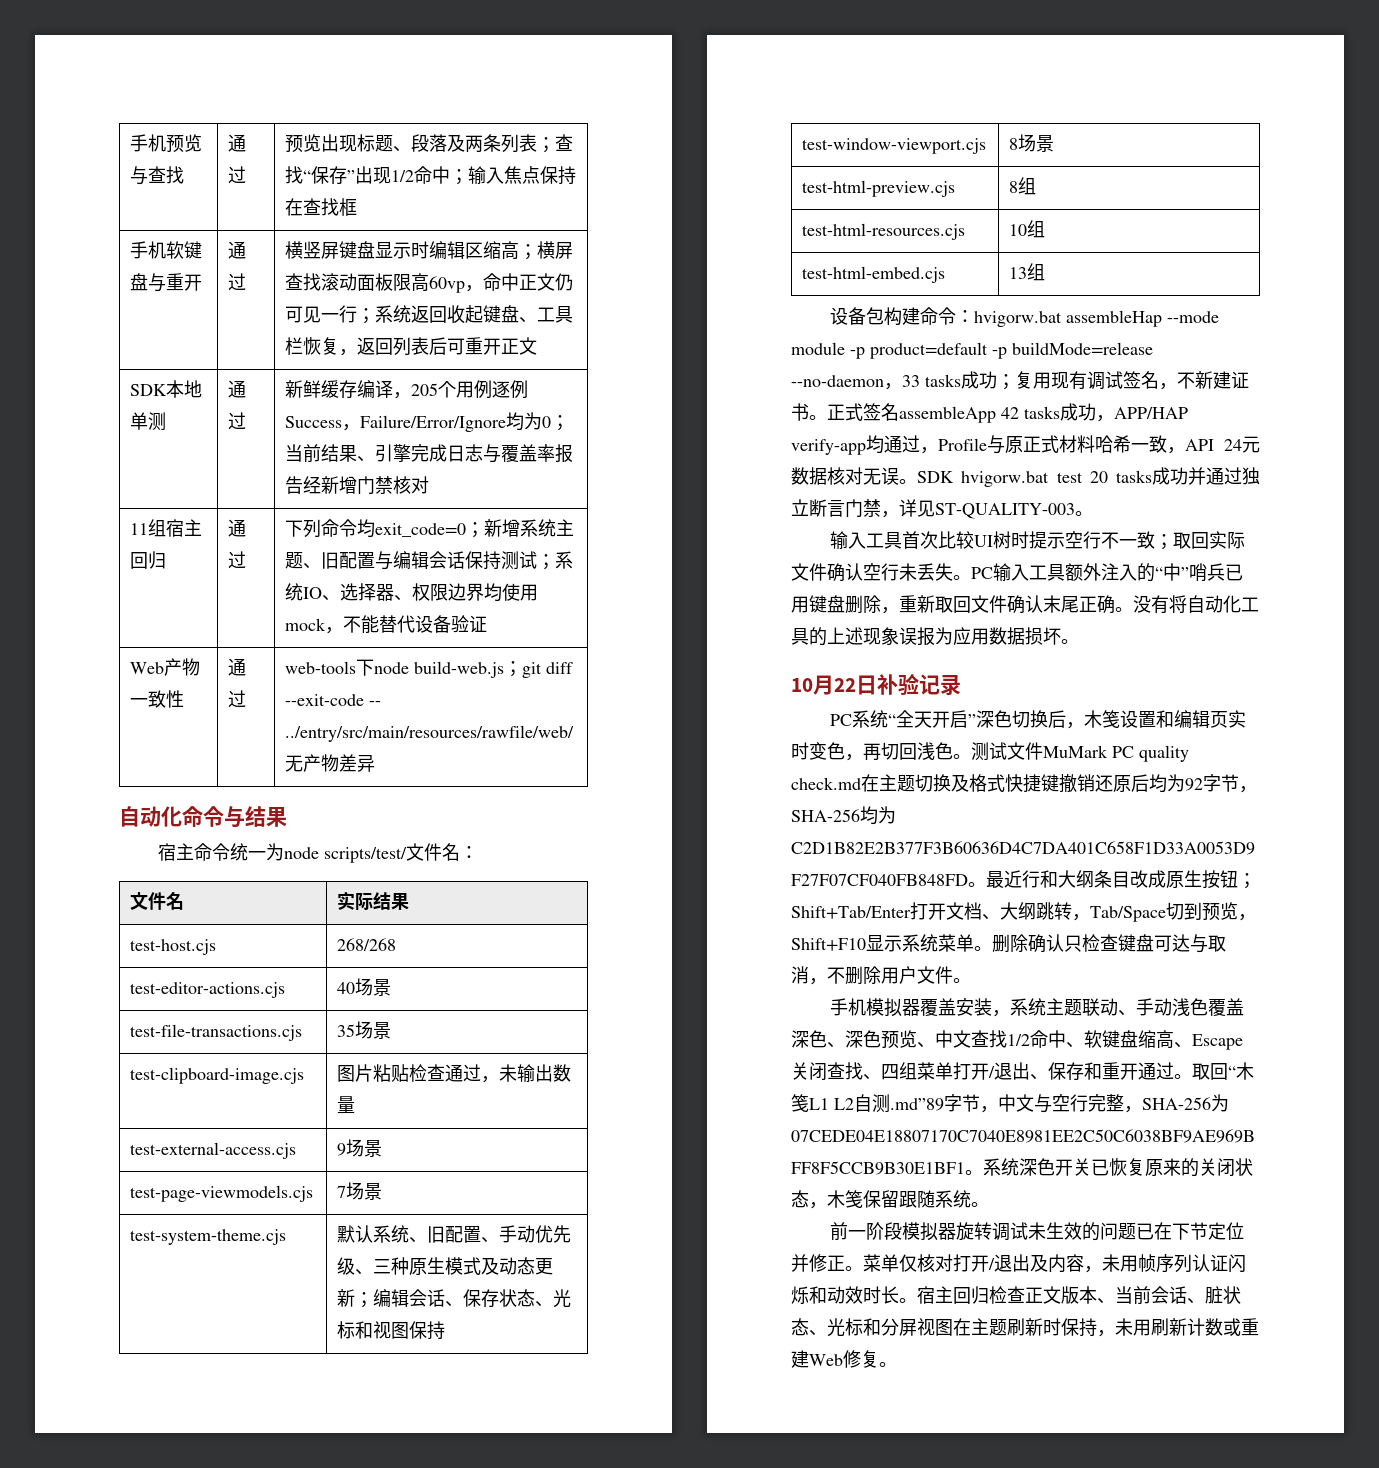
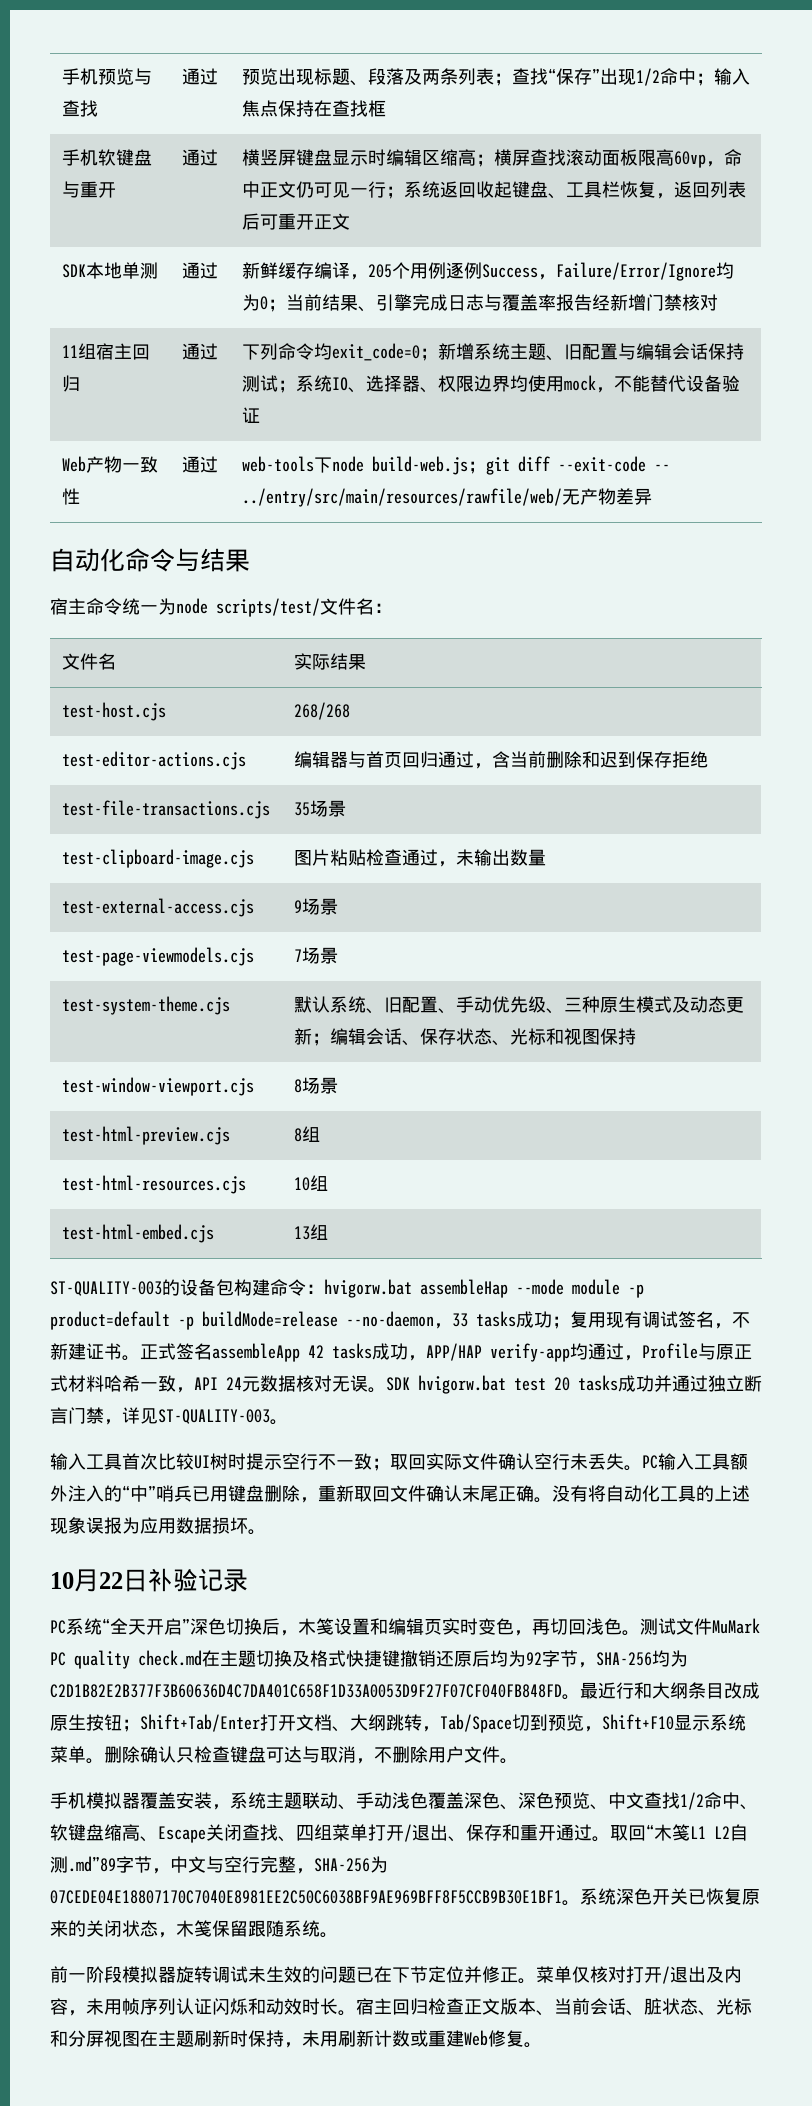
[337,978,392,996] 40场景 -> [293,751,708,769] 编辑器与首页回归通过，含当前删除和迟到保存拒绝
(1046, 272) none -> [50,1279,180,1296] ST-QUALITY-003的

